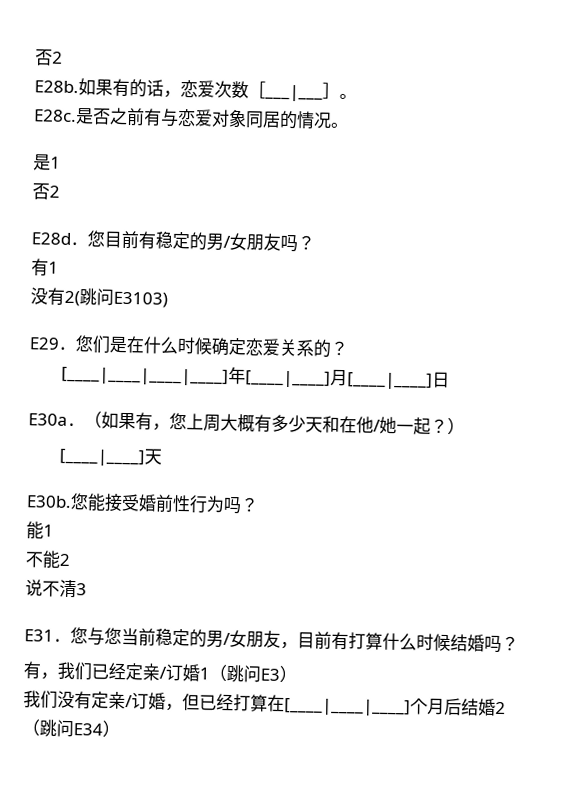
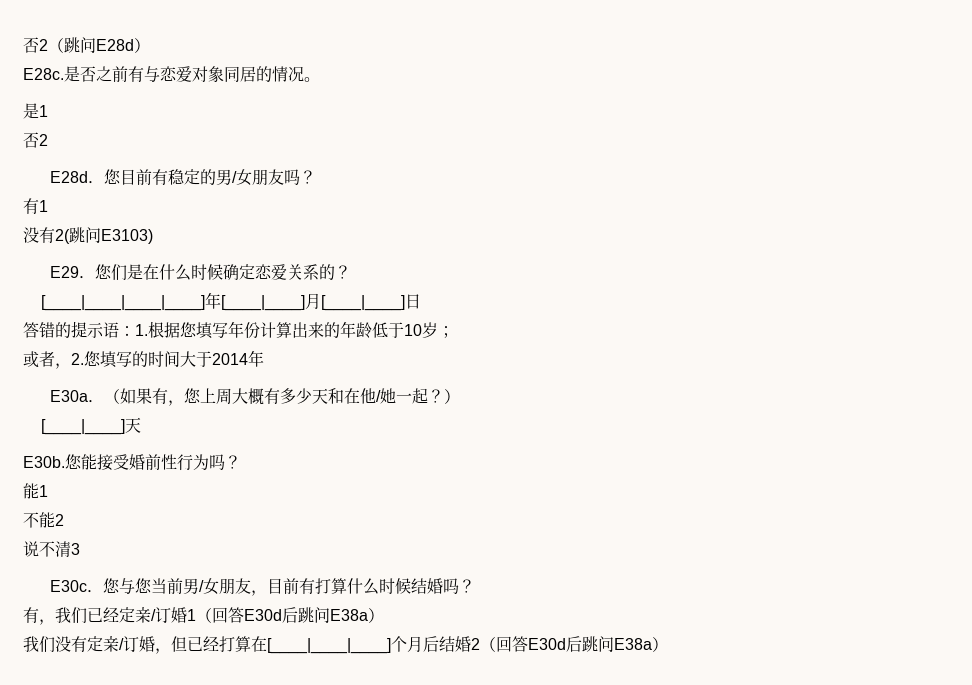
[35,49,63,66] [34,78,357,102] 否2 // E28b.如果有的话，恋爱次数［___|___］。 -> [23,37,150,53] 否2（跳问E28d）
(450, 379) none -> [23,321,454,339] [23,350,264,369] // 答错的提示语：1.根据您填写年份计算出来的年龄低于10岁； // 或者，2.您填写的时间大于2014年
[24,629,54,642] E31 -> [50,580,88,592] E30c
[155,628,207,648] 稳定的 -> (184, 586) none
[226,664,280,683] 跳问E3 -> [212,607,368,623] 回答E30d后跳问E38a
[39,719,103,738] 跳问E34 -> [496,636,652,652] 回答E30d后跳问E38a

